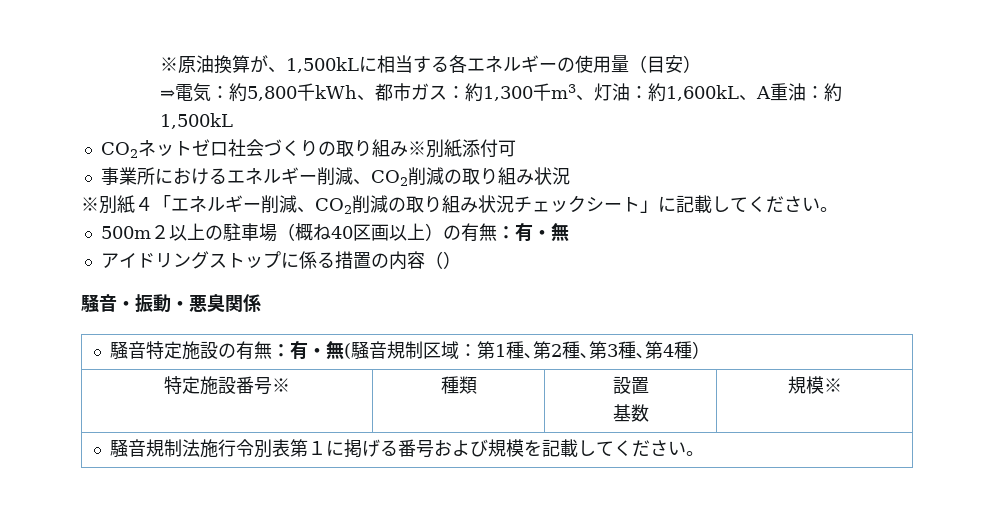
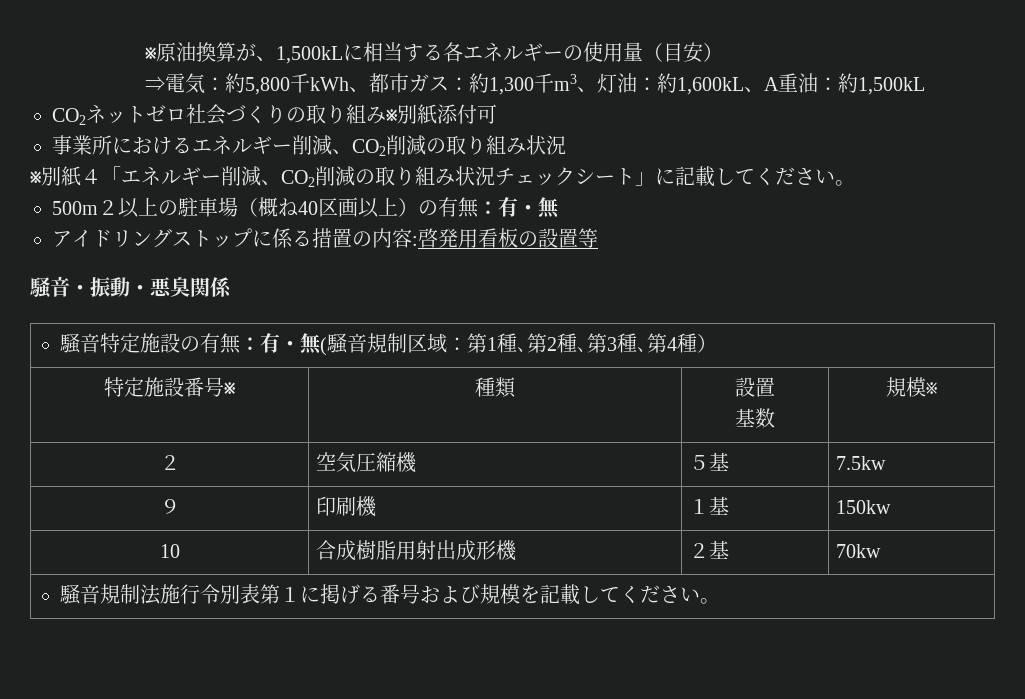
[424,251,461,269] （） -> [412,228,598,248] :啓発用看板の設置等
(842, 385) none -> [159,455,180,470] [316,452,418,473] [689,452,730,471] [836,456,887,470] [159,499,180,514] [316,496,378,517] [689,496,730,515] [836,500,892,514] [159,544,180,558] [316,540,518,561] [689,540,730,559] [836,544,882,558] // ２ | 空気圧縮機 | ５基 | 7.5kw // ９ | 印刷機 | １基 | 150kw // 10 | 合成樹脂用射出成形機 | ２基 | 70kw

